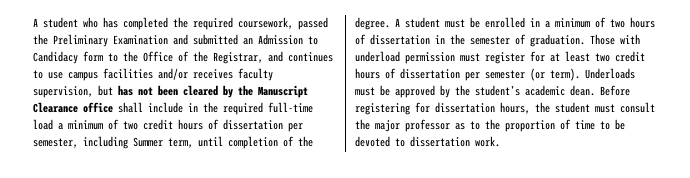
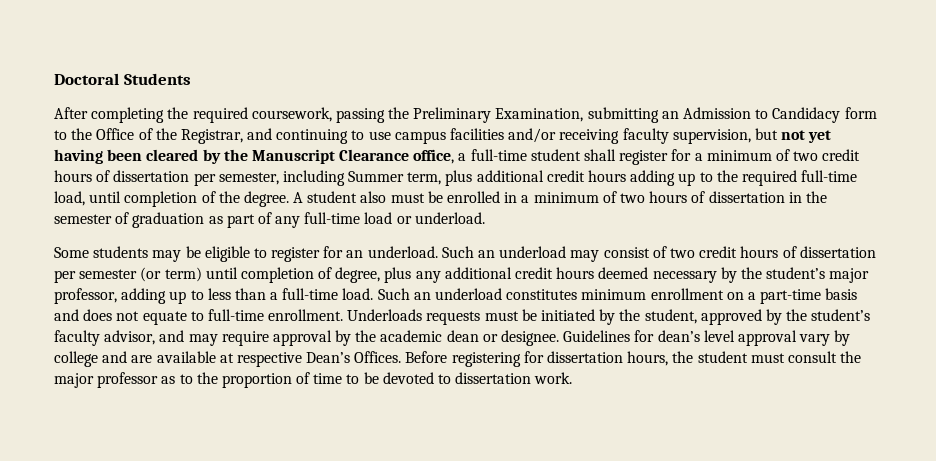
[33,17,168,30] A student who has completed -> [54,73,191,85] [54,107,165,123] Doctoral Students // After completing
[298,17,328,30] passed -> [335,108,385,123] passing
[113,34,238,45] Examination and submitted -> [495,107,659,123] Examination, submitting
[288,52,333,62] continues -> [276,129,349,144] continuing
[193,69,233,79] receives -> [559,129,620,144] receiving
[118,85,153,96] has not -> [781,130,832,143] [54,149,103,164] not yet having
[83,102,313,115] [33,119,53,130] office shall include in the required full-time load -> [413,149,692,165] office, a full-time student shall register for
(193, 143) none -> [445,170,858,186] [54,191,85,206] plus additional credit hours adding up to the required full-time load,
(440, 22) none -> [360,191,387,203] also
[530,34,640,47] [355,51,590,64] graduation. Those with underload permission must register for at least -> [132,212,485,228] [54,246,667,262] graduation as part of any full-time load or underload. // Some students may be eligible to register for an underload. Such an underload may consist of
[550,68,635,81] [355,85,595,98] term). Underloads must be approved by the student’s academic dean. -> [164,267,870,283] [54,288,858,304] [54,309,871,325] [54,330,851,346] [54,351,402,367] term) until completion of degree, plus any additional credit hours deemed necessary by the student’s major professor, adding up to less than a full-time load. Such an underload constitutes minimum enrollment on a part-time basis and does not equate to full-time enrollment. Underloads requests must be initiated by the student, approved by the student’s faculty advisor, and may require approval by the academic dean or designee. Guidelines for dean’s level approval vary by college and are available at respective Dean’s Offices.

